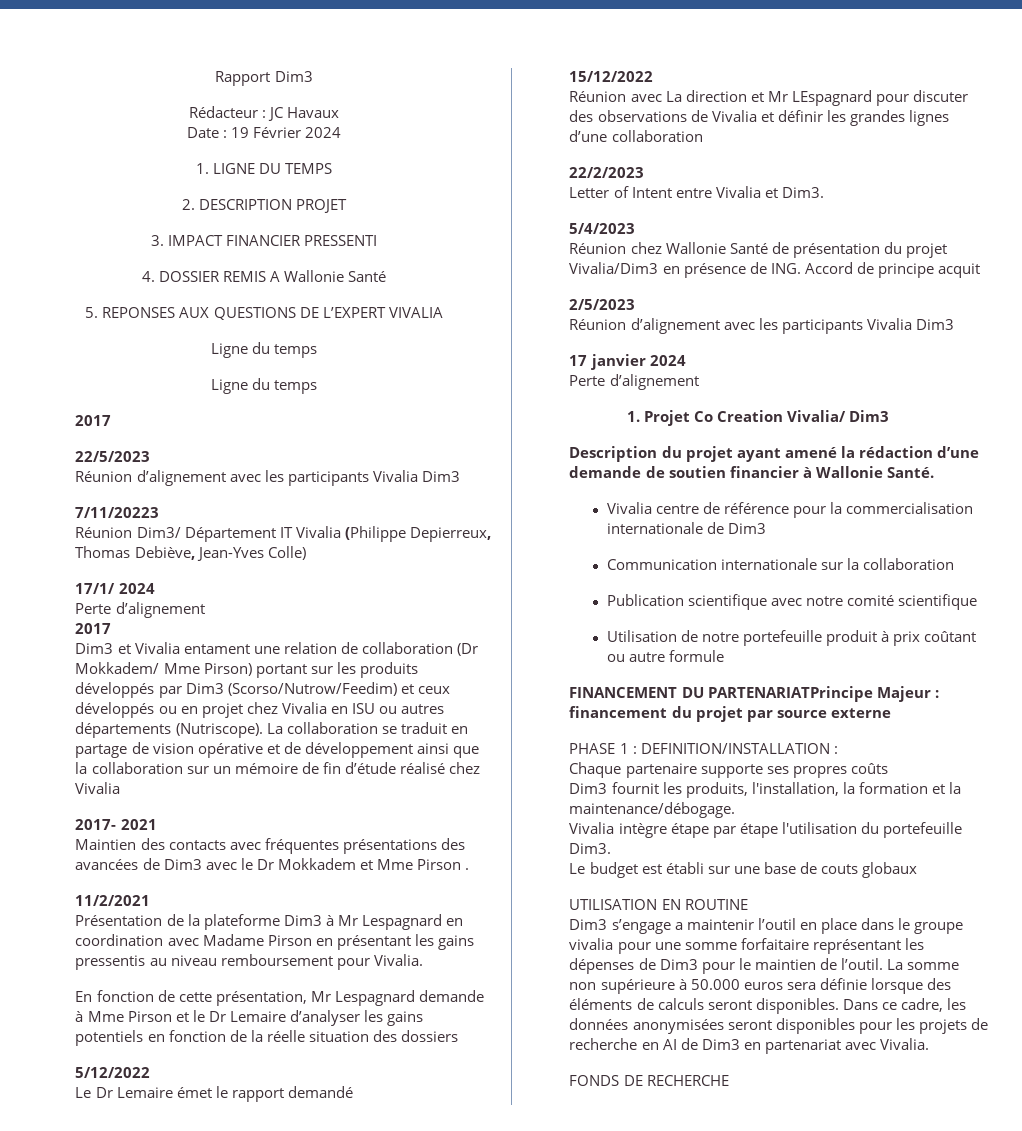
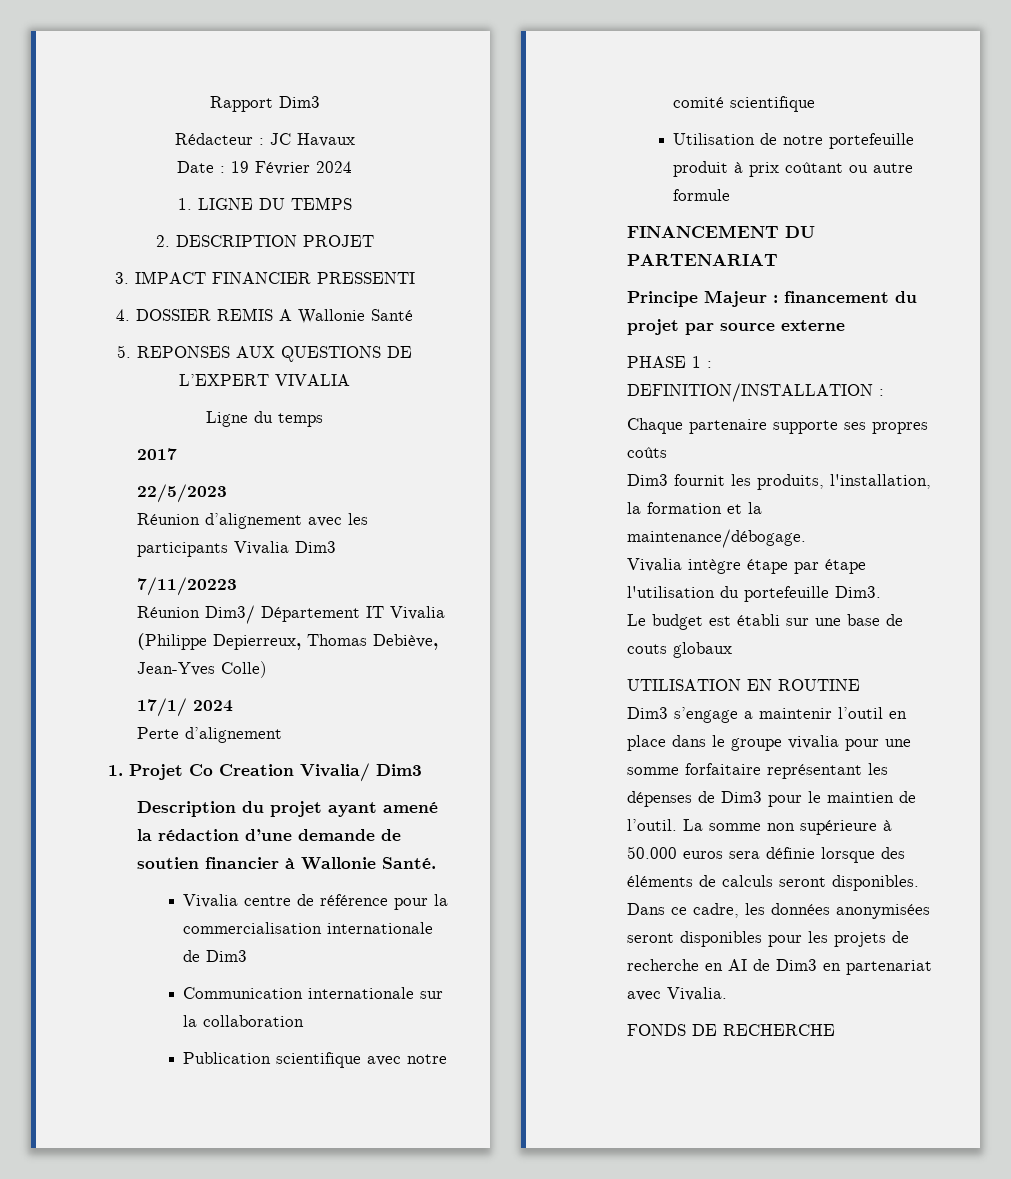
[210,378,318,394] // Ligne du temps -> (323, 420) none
[75,623,112,634] [75,642,478,656] [75,662,418,678] [75,682,450,698] [75,702,444,718] [75,722,468,738] [75,742,479,758] [75,762,480,774] [75,782,121,794] [75,819,157,830] [75,838,465,854] [75,858,469,870] [75,895,151,906] [75,914,463,930] [75,934,474,950] [75,954,423,970] [75,990,484,1006] [75,1010,423,1026] [75,1030,458,1046] [75,1067,151,1078] [75,1086,353,1102] [569,71,654,82] [569,90,968,106] [569,110,949,126] [569,130,703,142] [569,167,645,178] [569,186,824,198] [569,223,636,234] [569,242,947,258] [569,262,980,278] [569,299,636,310] [569,318,954,334] [569,354,686,370] [569,374,699,390] // 2017 // Dim3 et Vivalia entament une relation de collaboration (Dr Mokkadem/ Mme Pirson) portant sur les produits développés par Dim3 (Scorso/Nutrow/Feedim) et ceux développés ou en projet chez Vivalia en ISU ou autres départements (Nutriscope). La collaboration se traduit en partage de vision opérative et de développement ainsi que la collaboration sur un mémoire de fin d’étude réalisé chez Vivalia // 2017- 2021 // Maintien des contacts avec fréquentes présentations des avancées de Dim3 avec le Dr Mokkadem et Mme Pirson . // 11/2/2021 // Présentation de la plateforme Dim3 à Mr Lespagnard en coordination avec Madame Pirson en présentant les gains pressentis au niveau remboursement pour Vivalia. // En fonction de cette présentation, Mr Lespagnard demande à Mme Pirson et le Dr Lemaire d’analyser les gains potentiels en fonction de la réelle situation des dossiers // 5/12/2022 // Le Dr Lemaire émet le rapport demandé // 15/12/2022 // Réunion avec La direction et Mr LEspagnard pour discuter des observations de Vivalia et définir les grandes lignes d’une collaboration // 22/2/2023 // Letter of Intent entre Vivalia et Dim3. // 5/4/2023 // Réunion chez Wallonie Santé de présentation du projet Vivalia/Dim3 en présence de ING. Accord de principe acquit // 2/5/2023 // Réunion d’alignement avec les participants Vivalia Dim3 // 17 janvier 2024 // Perte d’alignement -> (282, 735) none
[707,686,873,702] PARTENARIATPrincipe -> [626,254,778,266] [626,291,698,307] PARTENARIAT // Principe

